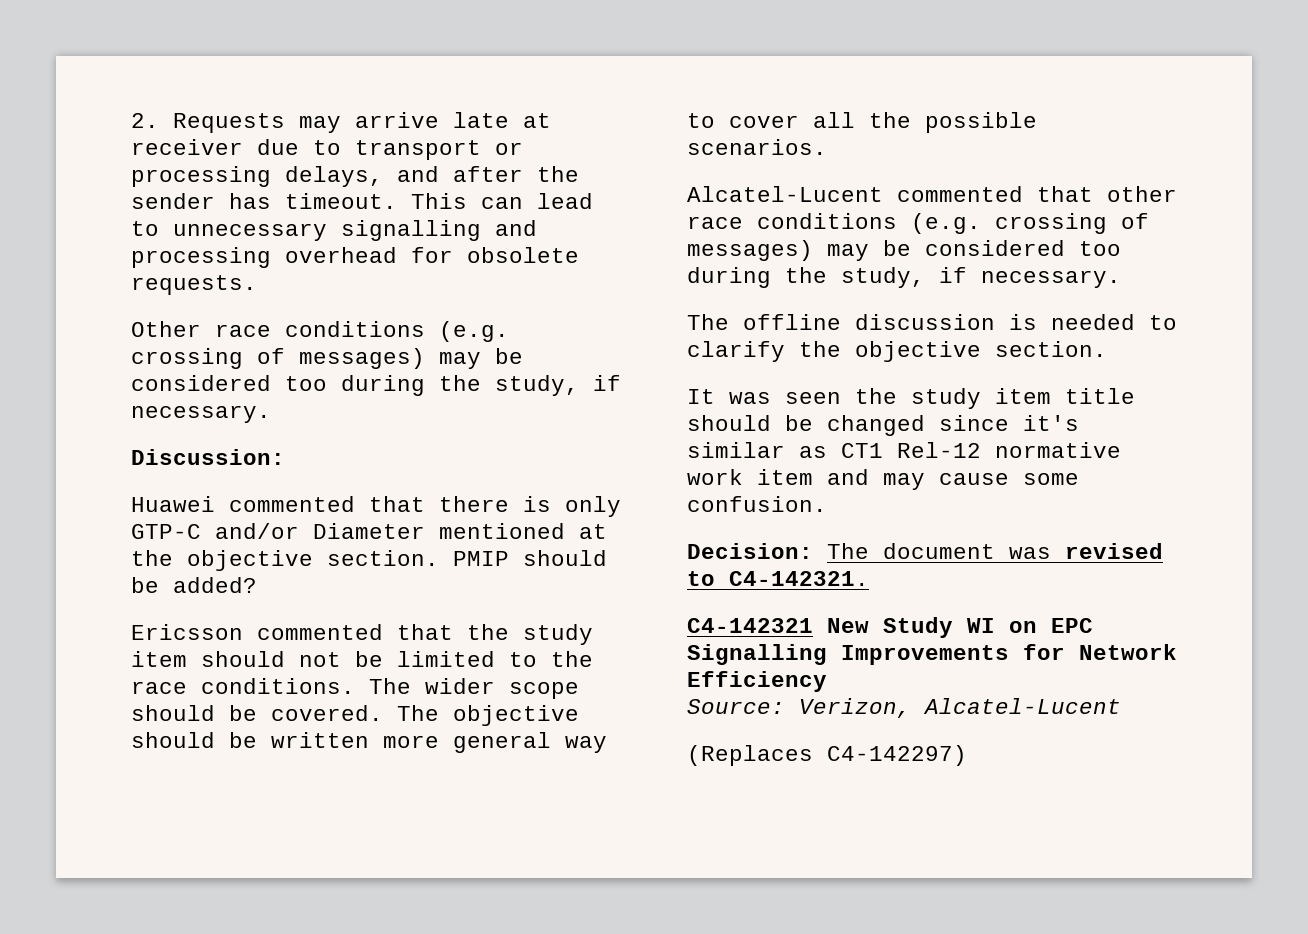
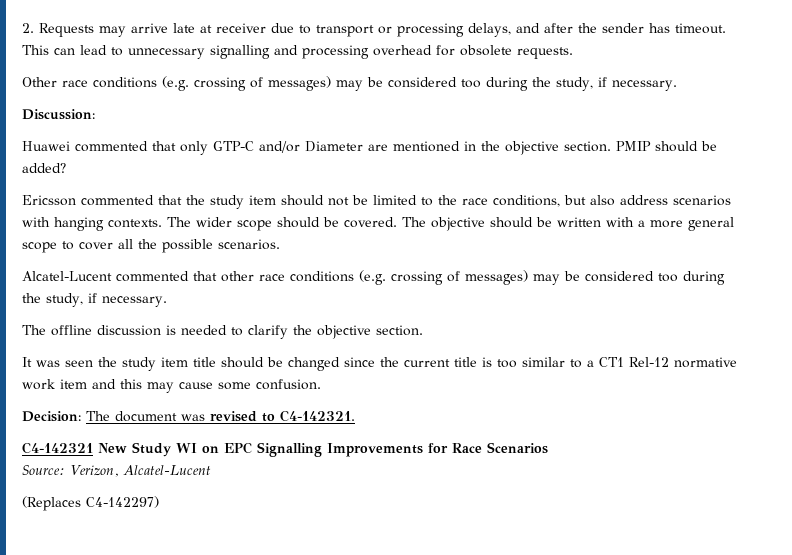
[439,496,551,512] there is -> (176, 146) none
[439,523,607,539] mentioned at -> [368,141,476,152] are mentioned in
[201,678,355,694] conditions. -> [493,195,731,207] [22,217,162,231] conditions, but also address scenarios with hanging contexts.
(369, 740) none -> [606,217,645,227] with a
[565,736,607,753] way -> [22,242,57,253] scope
[1023,415,1079,431] [687,442,827,458] it's similar as -> [380,357,594,368] the current title is too similar to a
(869, 477) none -> [120,379,142,389] this
[1079,644,1177,660] [687,671,827,692] Network Efficiency -> [452,442,548,454] Race Scenarios

